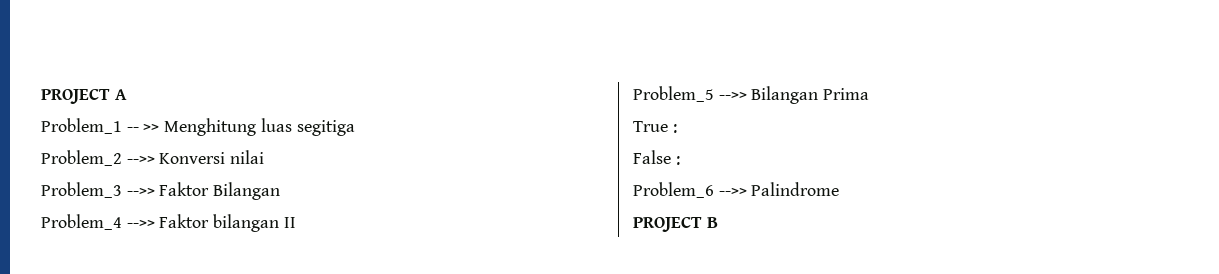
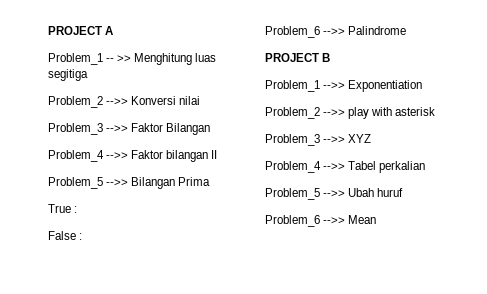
(718, 222) none -> [265,80,423,92] [265,107,436,119] [265,134,372,146] [265,161,426,173] [265,188,404,200] [265,215,377,227] // Problem_1 -->> Exponentiation // Problem_2 -->> play with asterisk // Problem_3 -->> XYZ // Problem_4 -->> Tabel perkalian // Problem_5 -->> Ubah huruf // Problem_6 -->> Mean

